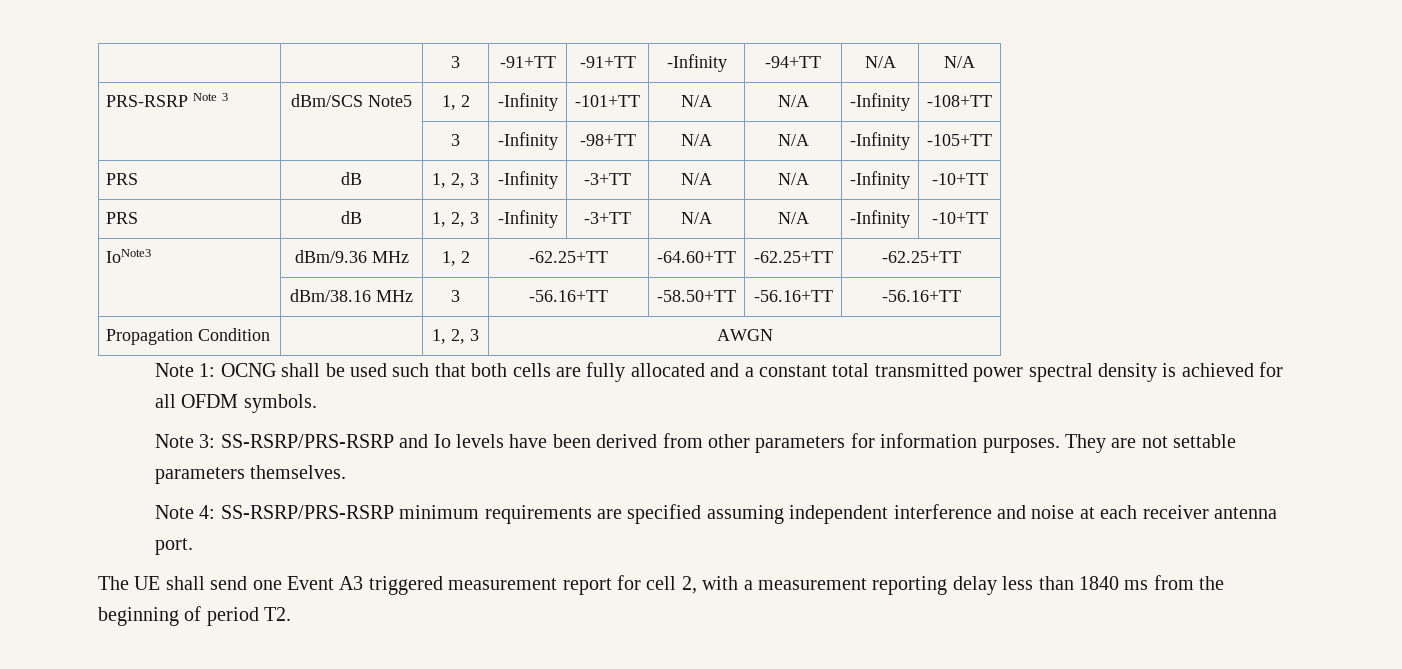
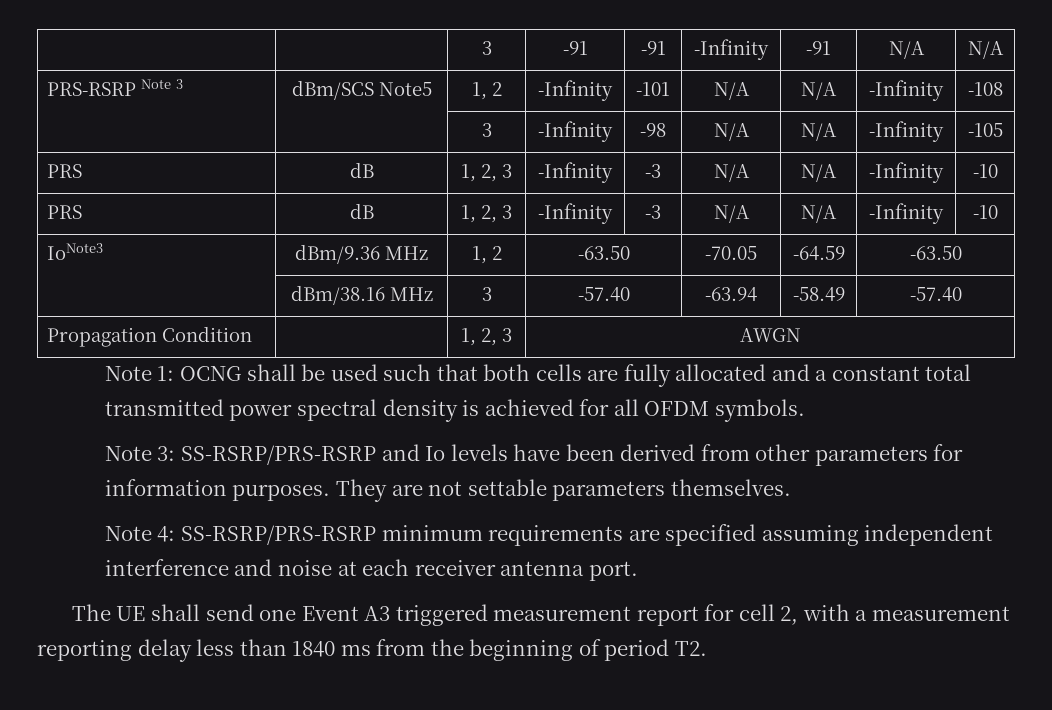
[451,56,460,68] [499,56,556,68] [579,56,636,68] [666,54,727,72] [765,56,821,68] | | 3 | -91+TT | -91+TT | -Infinity | -94+TT -> [481,41,492,55] [562,41,588,55] [640,41,666,55] [694,39,769,60] [806,41,831,55] | | 3 | -91 | -91 | -Infinity | -91
[575,95,640,107] [681,95,712,107] [777,95,809,107] [850,93,910,111] [927,95,992,107] [451,134,460,146] [497,132,558,150] [579,134,636,146] [681,134,712,146] [777,134,809,146] [850,132,910,150] [927,134,992,146] [106,173,139,185] [341,172,362,185] [432,173,479,188] [497,171,558,189] [584,173,631,185] [681,173,712,185] [777,173,809,185] [850,171,910,189] [931,173,988,185] [106,212,139,224] [341,211,362,224] [432,212,479,227] [497,210,558,228] [584,212,631,224] [681,212,712,224] [777,212,809,224] [850,210,910,228] [931,212,988,224] -101+TT | N/A | N/A | -Infinity | -108+TT // | | 3 | -Infinity | -98+TT | N/A | N/A | -Infinity | -105+TT // PRS | dB | 1, 2, 3 | -Infinity | -3+TT | N/A | N/A | -Infinity | -10+TT // PRS | dB | 1, 2, 3 | -Infinity | -3+TT | N/A | N/A | -Infinity | -10+TT -> [636,82,670,96] [713,82,750,100] [801,82,837,100] [869,80,944,101] [967,82,1003,96] [481,123,492,137] [538,121,613,142] [640,123,666,137] [713,123,750,141] [801,123,837,141] [869,121,944,142] [967,123,1003,137] [46,164,82,178] [349,162,374,178] [461,164,512,182] [538,162,613,183] [645,164,661,178] [713,164,750,182] [801,164,837,182] [869,162,944,183] [972,164,998,178] [46,205,82,219] [349,203,374,219] [461,205,512,223] [538,203,613,224] [645,205,661,219] [713,205,750,223] [801,205,837,223] [869,203,944,224] [972,205,998,219] -101 | N/A | N/A | -Infinity | -108 // | | 3 | -Infinity | -98 | N/A | N/A | -Infinity | -105 // PRS | dB | 1, 2, 3 | -Infinity | -3 | N/A | N/A | -Infinity | -10 // PRS | dB | 1, 2, 3 | -Infinity | -3 | N/A | N/A | -Infinity | -10
[529,251,608,263] [657,251,736,263] [753,251,833,263] [881,251,961,263] -62.25+TT | -64.60+TT | -62.25+TT | -62.25+TT -> [577,246,630,260] [705,246,757,260] [792,246,845,260] [909,246,962,260] -63.50 | -70.05 | -64.59 | -63.50
[529,290,608,302] [657,290,736,302] [753,290,833,302] [881,290,961,302] -56.16+TT | -58.50+TT | -56.16+TT | -56.16+TT -> [577,287,630,301] [705,287,757,301] [792,287,845,301] [909,287,962,301] -57.40 | -63.94 | -58.49 | -57.40

